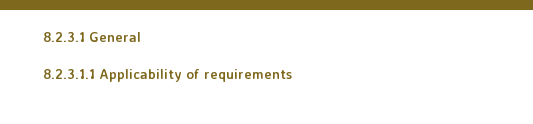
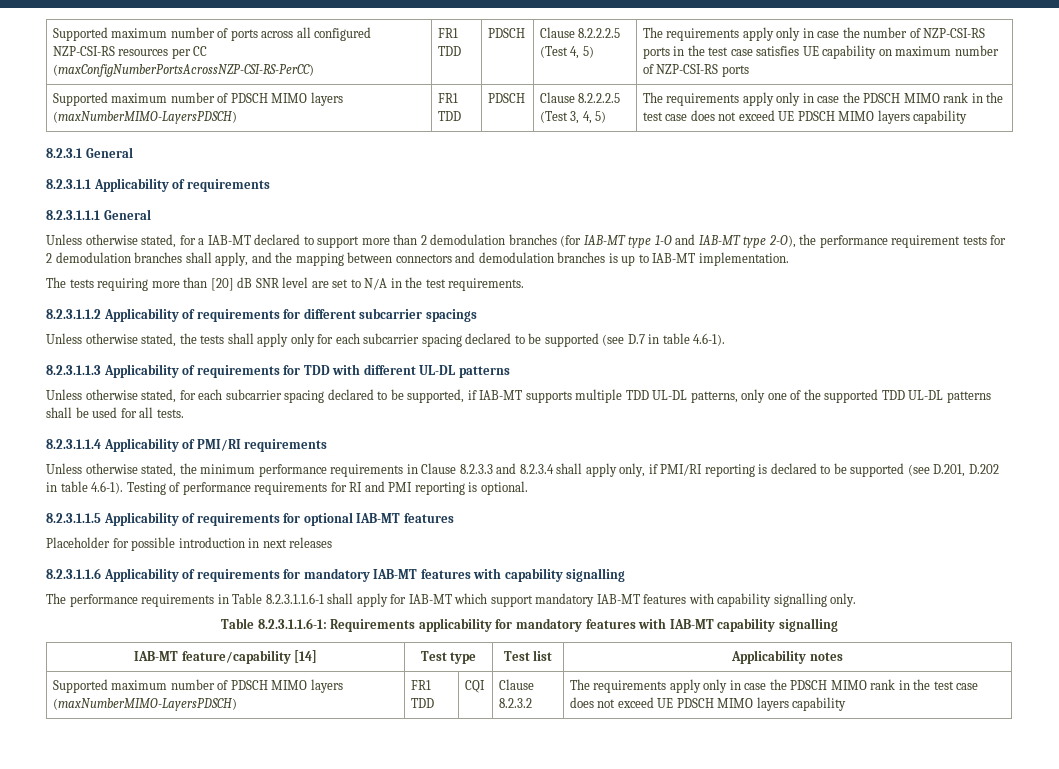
(43, 37) none -> [52,27,372,41] [52,46,208,59] [52,64,314,77] [437,28,458,38] [437,46,461,56] [487,28,525,38] [539,27,621,38] [539,46,594,59] [642,27,986,41] [642,45,999,59] [642,64,749,77] [52,92,343,106] [52,111,237,124] [437,93,458,103] [437,111,461,121] [487,93,525,103] [539,92,621,103] [539,111,607,124] [642,92,1004,106] [642,110,968,124] Supported maximum number of ports across all configured NZP-CSI-RS resources per CC (maxConfigNumberPortsAcrossNZP-CSI-RS-PerCC) | FR1 TDD | PDSCH | Clause 8.2.2.2.5 (Test 4, 5) | The requirements apply only in case the number of NZP-CSI-RS ports in the test case satisfies UE capability on maximum number of NZP-CSI-RS ports // Supported maximum number of PDSCH MIMO layers (maxNumberMIMO-LayersPDSCH) | FR1 TDD | PDSCH | Clause 8.2.2.2.5 (Test 3, 4, 5) | The requirements apply only in case the PDSCH MIMO rank in the test case does not exceed UE PDSCH MIMO layers capability //
(292, 75) none -> [46,209,151,220] [46,234,1007,248] [46,252,789,266] [46,277,525,291] [46,308,477,322] [46,333,726,347] [46,364,510,378] [46,389,991,403] [46,407,184,418] [46,438,328,452] [46,463,999,477] [46,481,528,495] [46,512,454,526] [46,537,333,551] [46,568,626,582] [46,593,857,607] [221,618,838,632] [133,650,318,664] [420,651,477,664] [503,650,553,661] [731,650,843,664] [52,679,343,693] [52,698,237,711] [410,680,431,690] [410,698,434,708] [464,680,485,693] [498,679,534,690] [498,698,532,708] [569,679,979,693] [569,697,847,711] // 8.2.3.1.1.1 General // Unless otherwise stated, for a IAB-MT declared to support more than 2 demodulation branches (for IAB-MT type 1-O and IAB-MT type 2-O), the performance requirement tests for 2 demodulation branches shall apply, and the mapping between connectors and demodulation branches is up to IAB-MT implementation. // The tests requiring more than [20] dB SNR level are set to N/A in the test requirements. // 8.2.3.1.1.2 Applicability of requirements for different subcarrier spacings // Unless otherwise stated, the tests shall apply only for each subcarrier spacing declared to be supported (see D.7 in table 4.6-1). // 8.2.3.1.1.3 Applicability of requirements for TDD with different UL-DL patterns // Unless otherwise stated, for each subcarrier spacing declared to be supported, if IAB-MT supports multiple TDD UL-DL patterns, only one of the supported TDD UL-DL patterns shall be used for all tests. // 8.2.3.1.1.4 Applicability of PMI/RI requirements // Unless otherwise stated, the minimum performance requirements in Clause 8.2.3.3 and 8.2.3.4 shall apply only, if PMI/RI reporting is declared to be supported (see D.201, D.202 in table 4.6-1). Testing of performance requirements for RI and PMI reporting is optional. // 8.2.3.1.1.5 Applicability of requirements for optional IAB-MT features // Placeholder for possible introduction in next releases // 8.2.3.1.1.6 Applicability of requirements for mandatory IAB-MT features with capability signalling // The performance requirements in Table 8.2.3.1.1.6-1 shall apply for IAB-MT which support mandatory IAB-MT features with capability signalling only. // Table 8.2.3.1.1.6-1: Requirements applicability for mandatory features with IAB-MT capability signalling // IAB-MT feature/capability [14] | Test type | Test list | Applicability notes // Supported maximum number of PDSCH MIMO layers (maxNumberMIMO-LayersPDSCH) | FR1 TDD | CQI | Clause 8.2.3.2 | The requirements apply only in case the PDSCH MIMO rank in the test case does not exceed UE PDSCH MIMO layers capability

